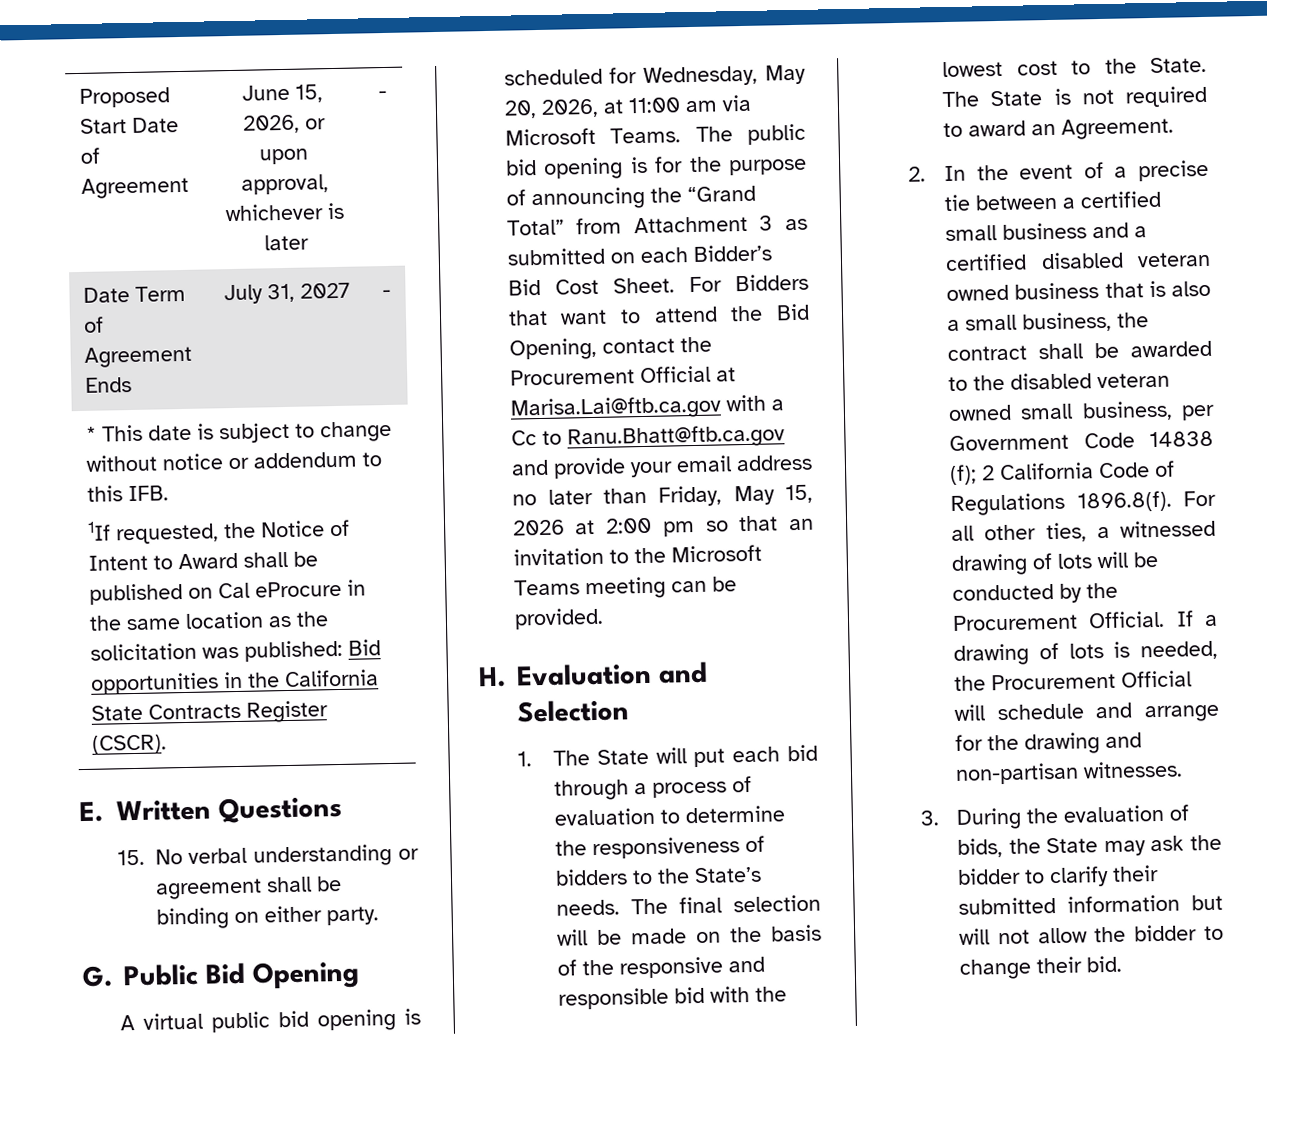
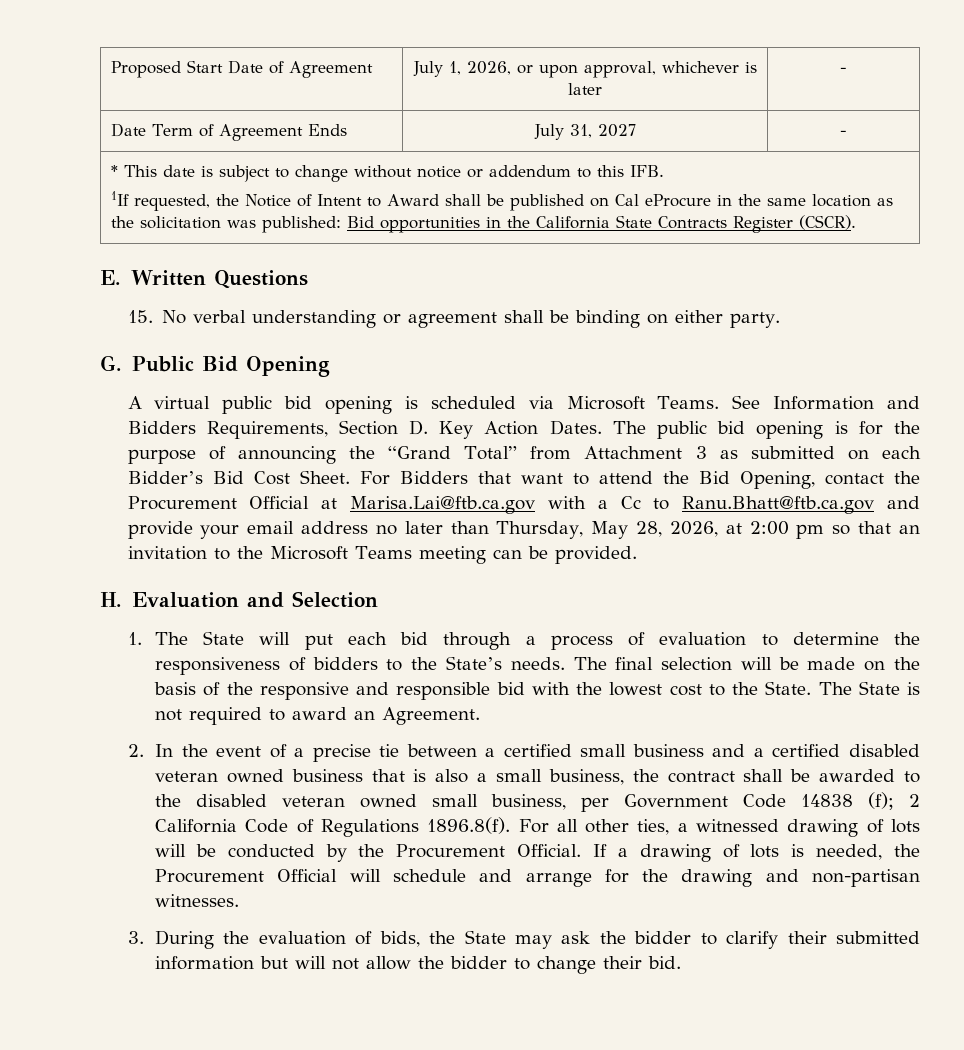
[242,84,323,103] June 15, -> [412,61,461,77] July 1,
[609,64,806,87] [503,94,752,119] [504,127,682,146] for Wednesday, May 20, 2026, at 11:00 am via Microsoft Teams. -> [528,395,920,410] [127,420,602,439] via Microsoft Teams. See Information and Bidders Requirements, Section D. Key Action Dates.
[658,484,813,507] [511,519,565,536] Friday, May 15, 2026 -> [496,521,718,539] Thursday, May 28, 2026,

